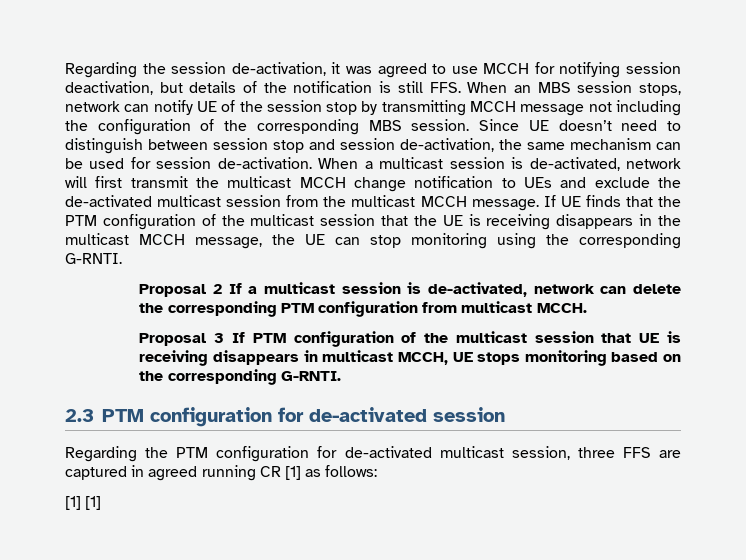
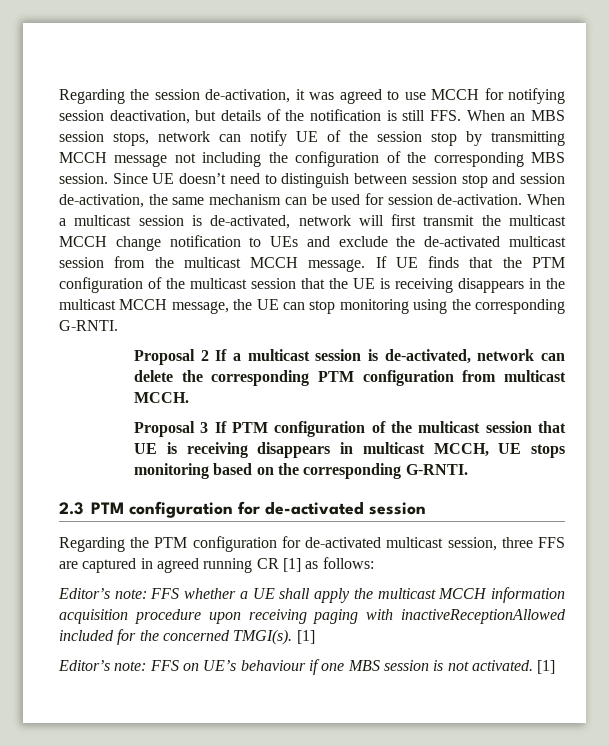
[65,496,81,510] [1] -> [58,587,565,603] [59,609,566,624] [59,629,315,645] [58,659,533,675] Editor’s note: FFS whether a UE shall apply the multicast MCCH information acquisition procedure upon receiving paging with inactiveReceptionAllowed included for the concerned TMGI(s). [1] // Editor’s note: FFS on UE’s behaviour if one MBS session is not activated.

